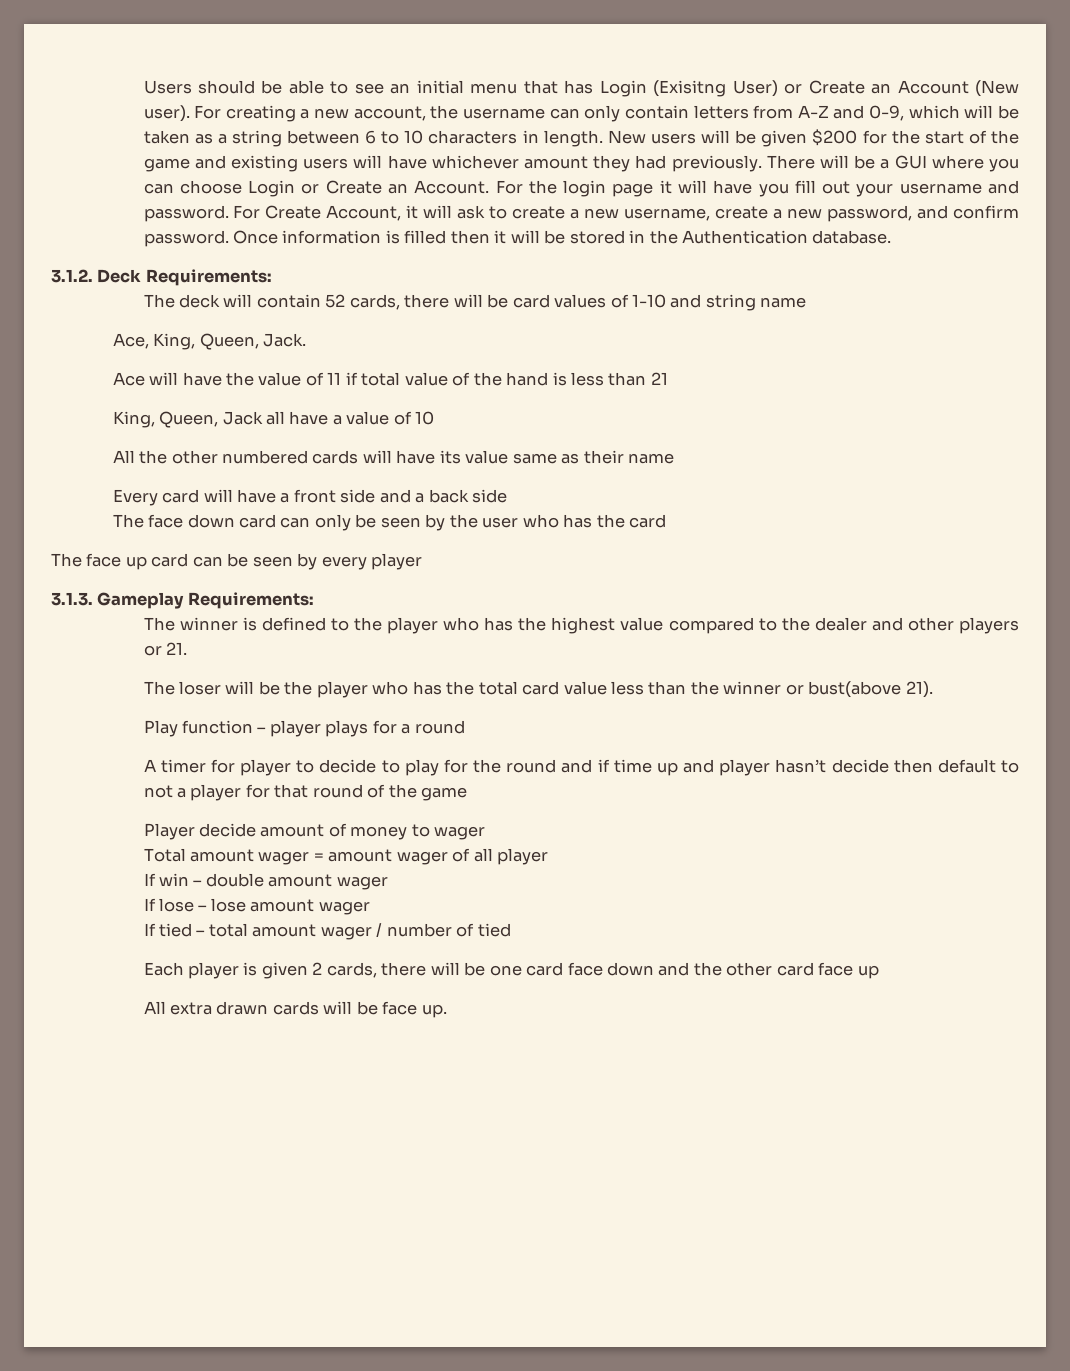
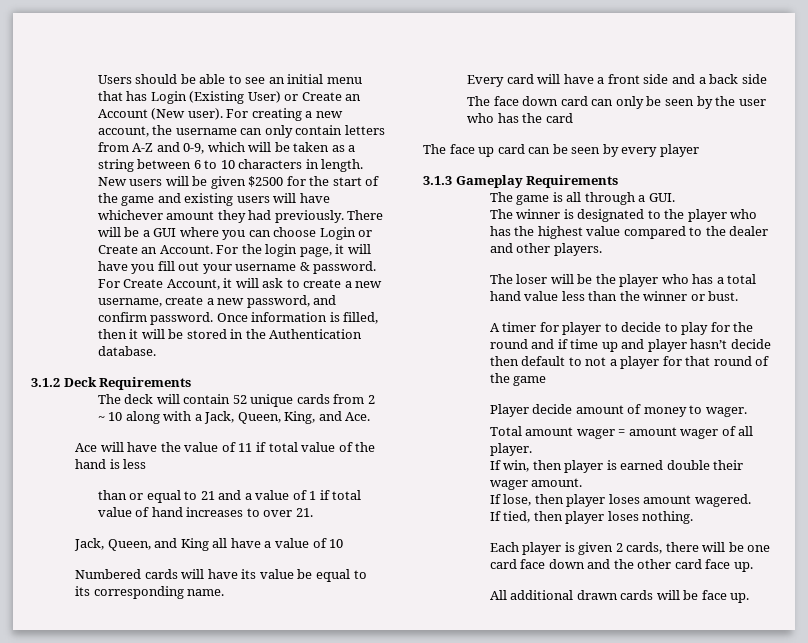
[653,80,727,97] (Exisitng -> [189,91,245,104] (Existing
[812,129,858,146] $200 -> [248,176,284,187] $2500
[612,183,654,197] page -> [299,247,332,257] page,
[987,180,1019,194] and -> [299,262,310,271] &
[404,230,447,244] filled -> [343,312,379,324] filled,
[51,269,272,286] 3.1.2. Deck Requirements: -> [31,377,192,390] 3.1.2 Deck Requirements
[349,294,807,311] [112,333,307,350] cards, there will be card values of 1-10 and string name // Ace, King, Queen, Jack. -> [250,394,375,407] [97,411,371,424] unique cards from 2 ~ 10 along with a Jack, Queen, King, and Ace.
[608,372,668,386] [112,411,263,428] than 21 // King, Queen, Jack -> [97,490,362,503] [97,507,313,517] [74,538,209,551] // than or equal to 21 and a value of 1 if total value of hand increases to over 21. // Jack, Queen, and King
[112,450,309,464] All the other numbered -> [75,569,142,579] Numbered
[512,450,675,464] same as their name -> [297,569,367,582] [75,586,225,599] be equal to its corresponding name.
[51,592,314,609] 3.1.3. Gameplay Requirements: -> [423,175,619,188] [489,192,675,205] 3.1.3 Gameplay Requirements // The game is all through a GUI.
[261,617,326,631] defined -> [577,209,645,222] designated
[959,617,1020,634] [143,642,187,656] players or 21. -> [553,243,602,256] players.
[446,681,560,695] the total card -> [716,274,757,284] [489,291,521,301] a total hand
[808,681,933,698] [143,720,465,737] bust(above 21). // Play function – player plays for a round -> [708,291,739,301] bust.
[434,826,486,840] wager -> [705,407,747,417] wager.
[497,848,549,865] [143,873,388,890] [143,898,370,915] [143,923,511,940] player // If win – double amount wager // If lose – lose amount wager // If tied – total amount wager / number of tied -> [489,443,532,456] [489,460,744,473] [489,478,583,490] [489,494,751,507] [489,511,694,524] player. // If win, then player is earned double their wager amount. // If lose, then player loses amount wagered. // If tied, then player loses nothing.
[857,965,879,979] [143,1001,212,1015] up // All extra -> [733,562,753,572] [489,590,574,600] up. // All additional

